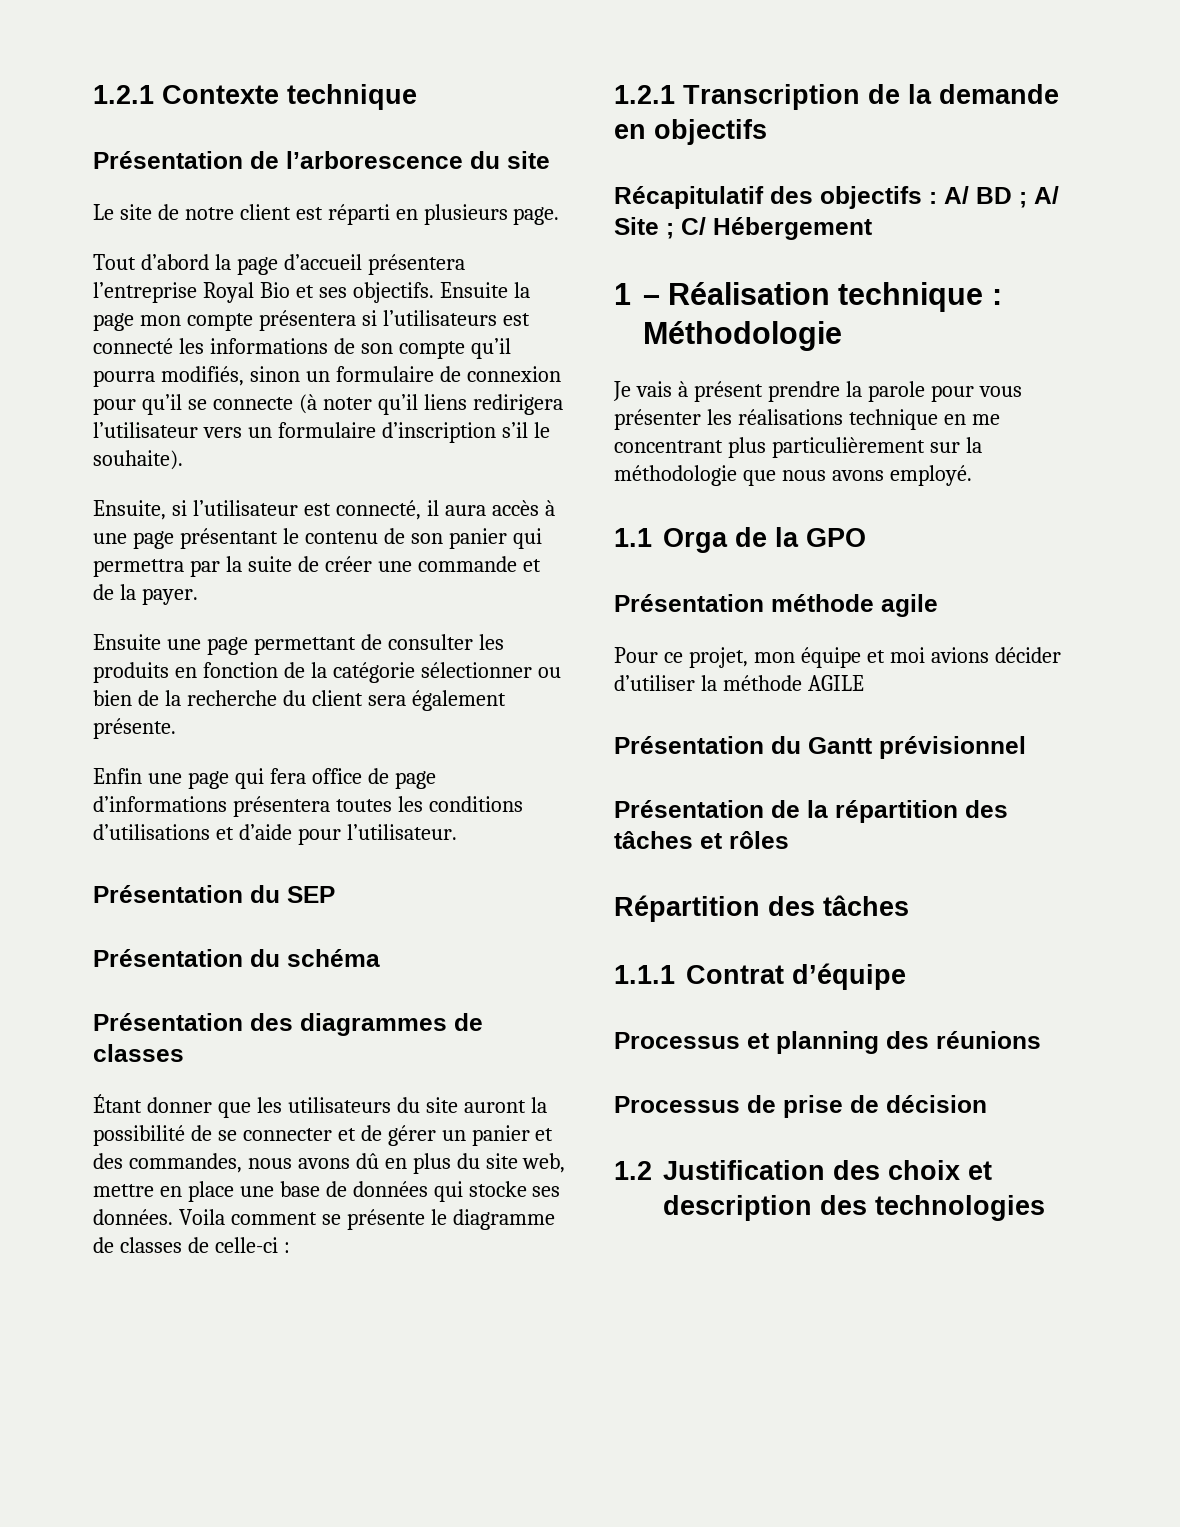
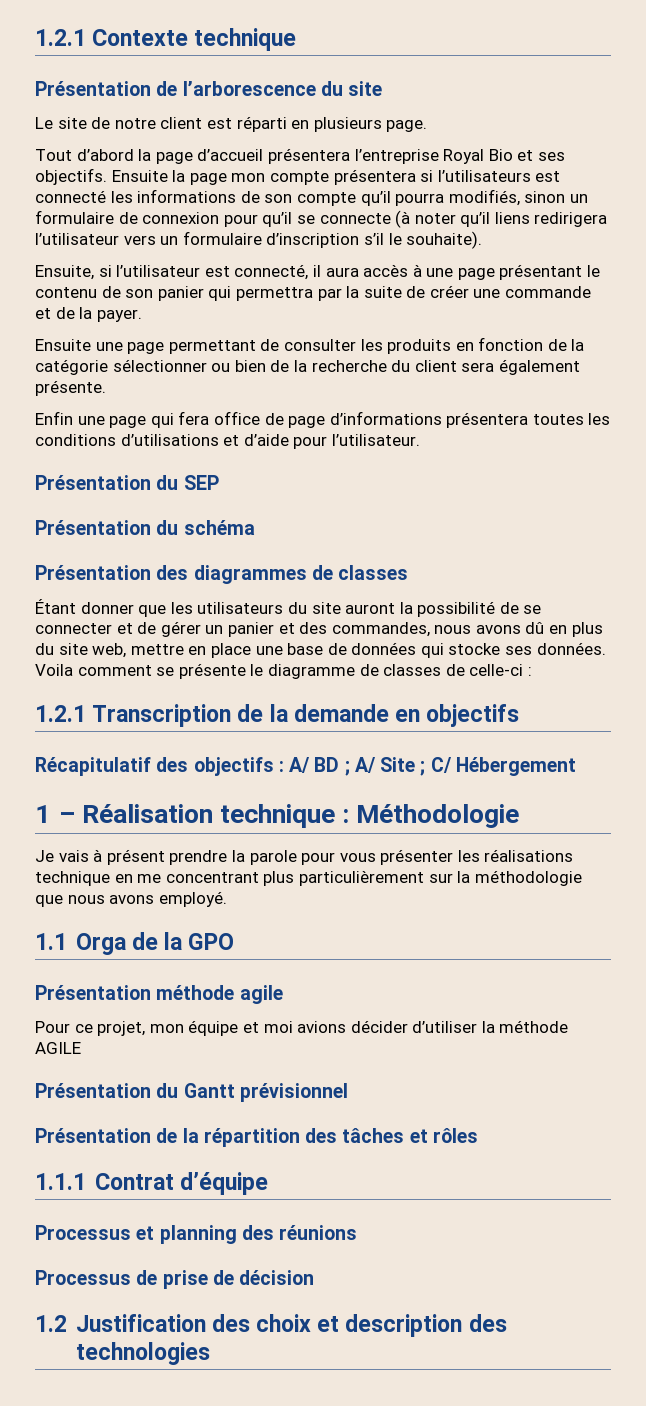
[614,895,909,922] // Répartition des tâches -> (478, 1135) none

